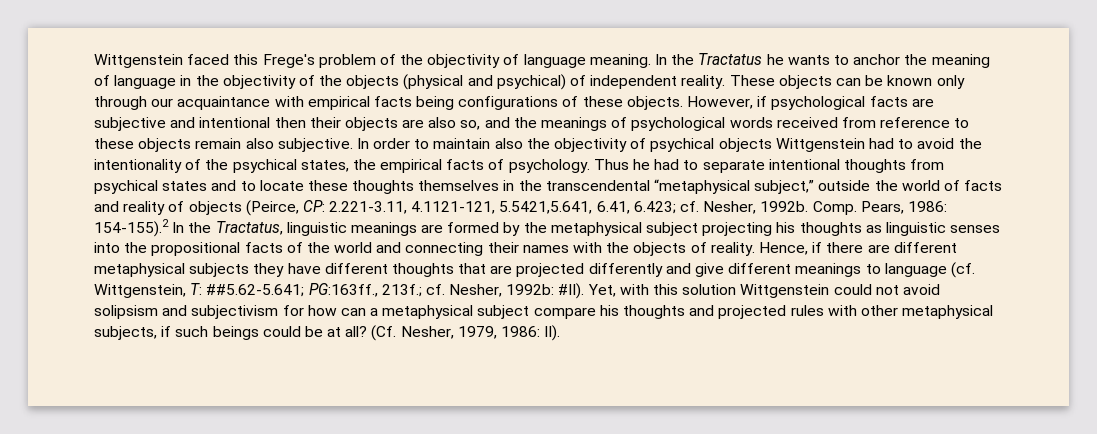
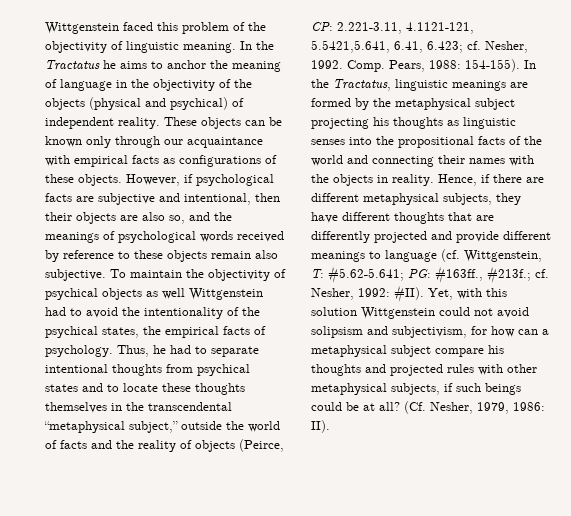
[262,54,315,68] Frege's -> (178, 26) none
[523,54,586,68] language -> [126,41,179,53] linguistic
[787,55,830,65] wants -> [120,61,147,69] aims
[416,96,455,110] being -> [163,158,175,164] as
[199,117,271,128] intentional -> [184,193,251,205] intentional,
[841,117,876,128] from -> [45,250,59,262] by
[356,138,523,149] In order to maintain also -> [110,269,182,278] To maintain
(772, 145) none -> [146,288,185,299] as well
[593,159,629,170] Thus -> [117,345,149,357] Thus,
(119, 206) none -> [116,440,134,449] the
[760,201,809,212] 1992b. -> [311,60,343,69] 1992.
[907,201,947,212] [94,219,169,237] 1986: 154-155).2 -> [429,59,520,72] 1988: 154-155).
[690,242,707,253] of -> [377,175,388,183] in
[189,263,250,277] subjects -> [443,193,492,205] subjects,
[516,263,725,277] projected differently and give -> [311,231,499,243] differently projected and provide
[206,283,555,297] ##5.62-5.641; PG:163ff., 213f.; cf. Nesher, 1992b: -> [328,266,549,283] [311,288,390,300] #5.62-5.641; PG: #163ff., #213f.; cf. Nesher, 1992:
[191,305,279,319] subjectivism -> [392,326,467,338] subjectivism,

